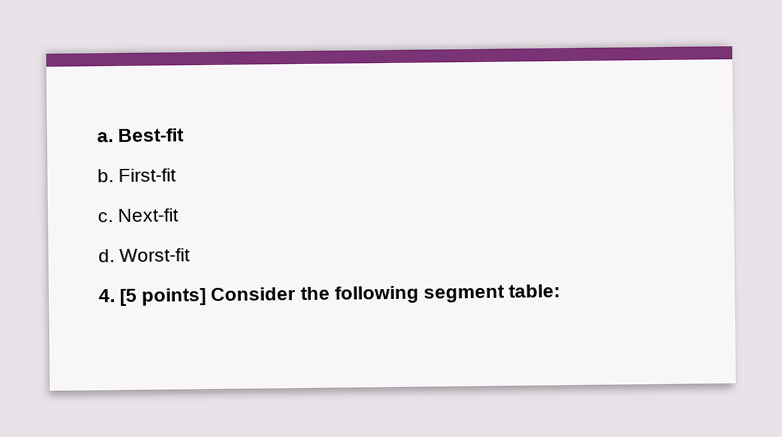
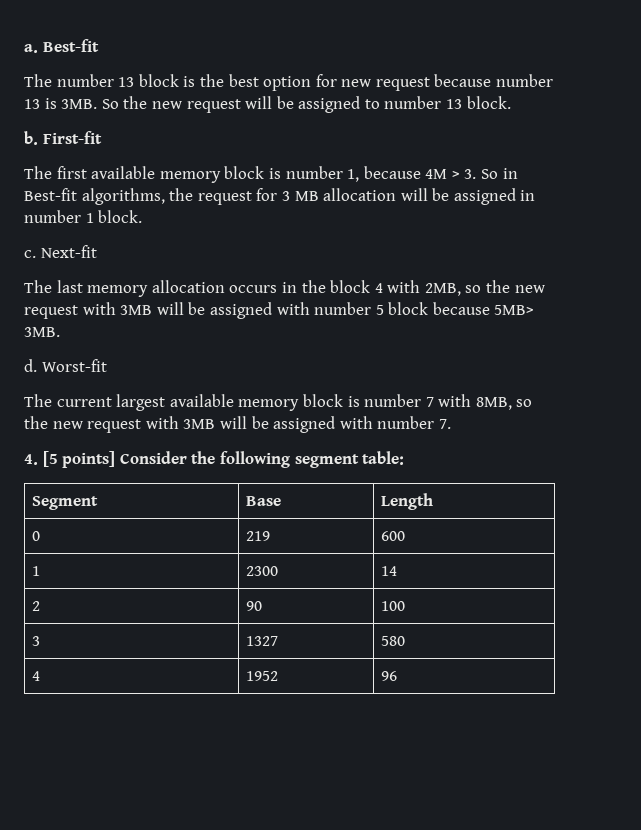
[97,168,178,183] [97,208,181,223] [98,248,192,263] b. First-fit // c. Next-fit // d. Worst-fit -> [24,74,554,91] [24,96,511,113] [24,131,102,145] [24,166,518,183] [24,188,536,205] [24,210,143,223] [24,245,97,258] [24,280,545,297] [24,302,535,319] [24,327,60,337] [24,359,107,372] [24,394,533,411] [24,416,451,433] The number 13 block is the best option for new request because number 13 is 3MB. So the new request will be assigned to number 13 block. // b. First-fit // The first available memory block is number 1, because 4M > 3. So in Best-fit algorithms, the request for 3 MB allocation will be assigned in number 1 block. // c. Next-fit // The last memory allocation occurs in the block 4 with 2MB, so the new request with 3MB will be assigned with number 5 block because 5MB> 3MB. // d. Worst-fit // The current largest available memory block is number 7 with 8MB, so the new request with 3MB will be assigned with number 7.
(560, 291) none -> [32,496,99,510] [246,496,282,506] [381,493,434,510] [32,531,41,541] [246,531,271,541] [381,531,406,541] [32,566,41,576] [246,566,279,576] [381,566,398,576] [32,601,41,611] [246,601,263,611] [381,601,406,611] [32,636,41,646] [246,636,279,646] [381,636,406,646] [32,671,41,681] [246,671,279,681] [381,671,398,681] // Segment | Base | Length // 0 | 219 | 600 // 1 | 2300 | 14 // 2 | 90 | 100 // 3 | 1327 | 580 // 4 | 1952 | 96

